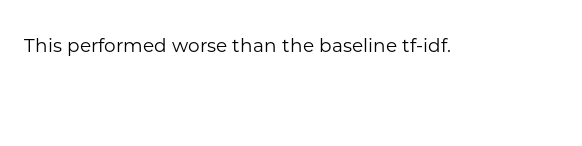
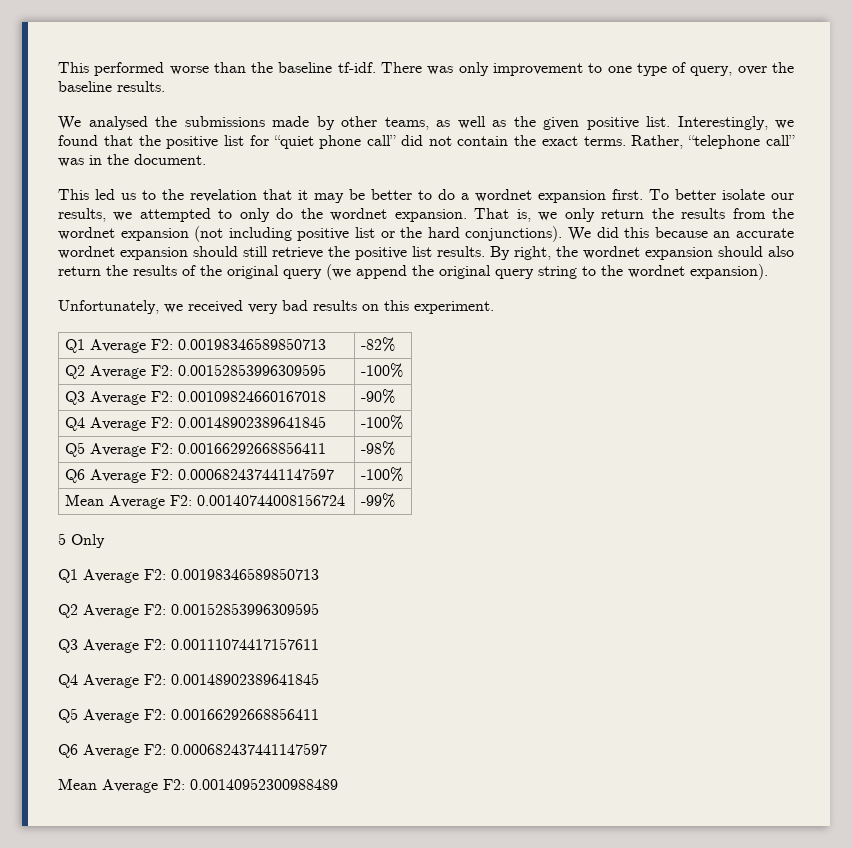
(451, 45) none -> [381,62,794,76] [58,81,165,92] [58,116,794,130] [58,135,795,149] [58,154,206,167] [58,189,794,203] [58,208,795,222] [58,226,795,242] [58,246,794,260] [58,264,768,280] [58,300,494,314] [64,338,326,353] [360,337,395,352] [64,364,326,379] [360,363,403,378] [64,391,326,405] [360,389,395,404] [64,416,326,431] [360,415,403,430] [64,442,326,457] [360,441,395,456] [64,468,334,483] [360,467,403,482] [64,494,345,509] [360,493,395,508] [58,533,105,548] [58,568,319,583] [58,603,319,618] [58,638,319,653] [58,673,319,688] [58,708,319,723] [58,743,327,758] [58,778,338,793] There was only improvement to one type of query, over the baseline results. // We analysed the submissions made by other teams, as well as the given positive list. Interestingly, we found that the positive list for “quiet phone call” did not contain the exact terms. Rather, “telephone call” was in the document. // This led us to the revelation that it may be better to do a wordnet expansion first. To better isolate our results, we attempted to only do the wordnet expansion. That is, we only return the results from the wordnet expansion (not including positive list or the hard conjunctions). We did this because an accurate wordnet expansion should still retrieve the positive list results. By right, the wordnet expansion should also return the results of the original query (we append the original query string to the wordnet expansion). // Unfortunately, we received very bad results on this experiment. // Q1 Average F2: 0.00198346589850713 | -82% // Q2 Average F2: 0.00152853996309595 | -100% // Q3 Average F2: 0.00109824660167018 | -90% // Q4 Average F2: 0.00148902389641845 | -100% // Q5 Average F2: 0.00166292668856411 | -98% // Q6 Average F2: 0.000682437441147597 | -100% // Mean Average F2: 0.00140744008156724 | -99% // 5 Only // Q1 Average F2: 0.00198346589850713 // Q2 Average F2: 0.00152853996309595 // Q3 Average F2: 0.00111074417157611 // Q4 Average F2: 0.00148902389641845 // Q5 Average F2: 0.00166292668856411 // Q6 Average F2: 0.000682437441147597 // Mean Average F2: 0.00140952300988489

